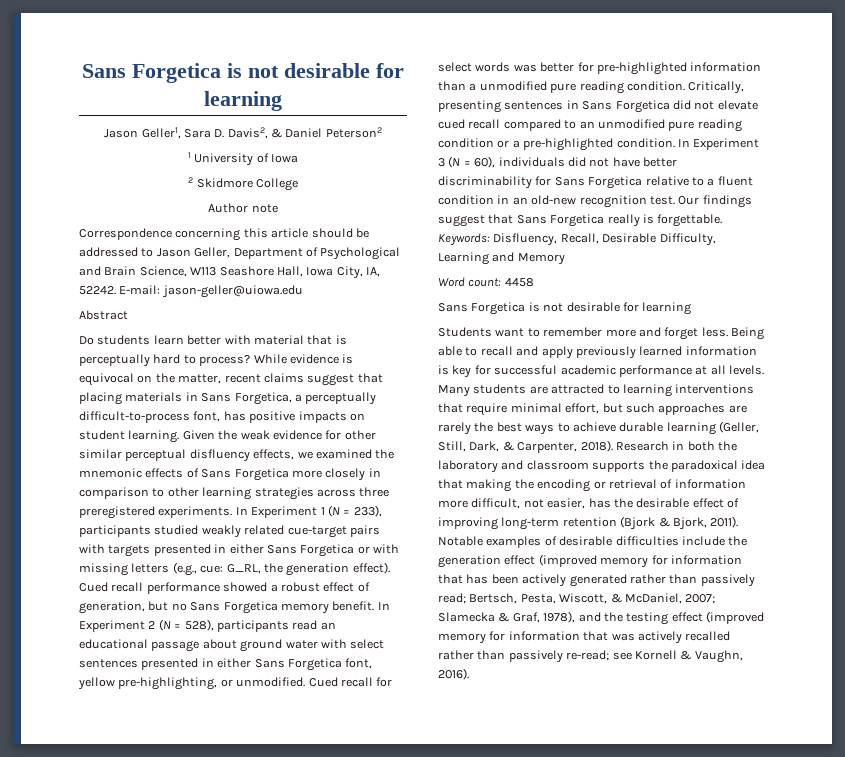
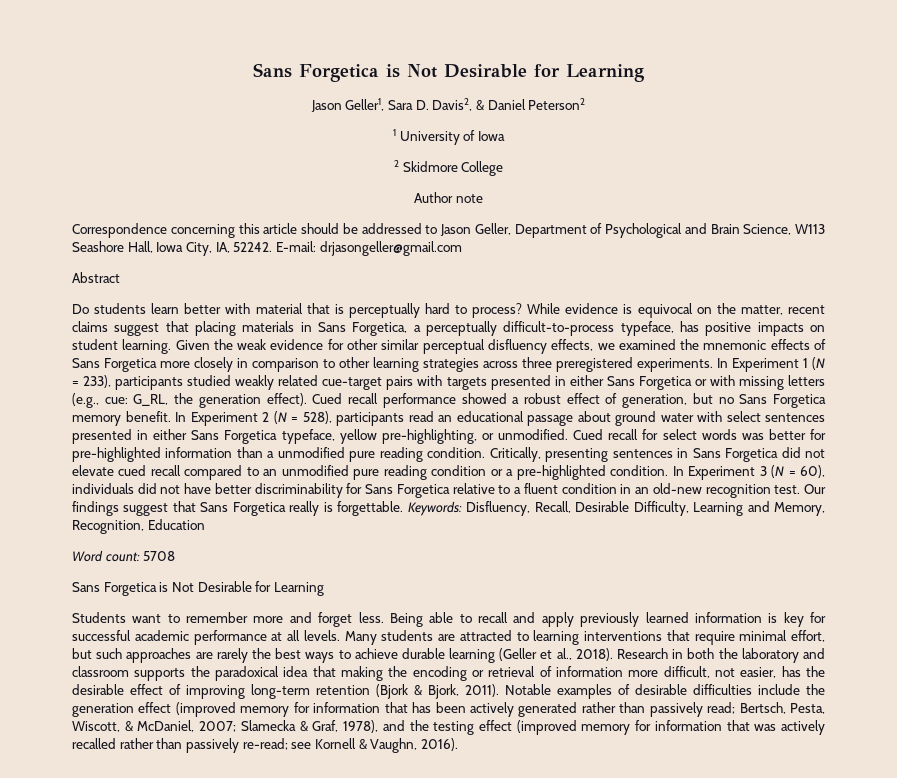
[82,63,404,83] [204,91,282,111] Sans Forgetica is not desirable for learning -> [253,63,644,82] Sans Forgetica is Not Desirable for Learning
[161,285,303,298] jason-geller@uiowa.edu -> [319,241,462,256] drjasongeller@gmail.com
[193,411,221,422] font, -> [620,321,674,336] typeface,
[345,658,373,669] font, -> [281,429,335,444] typeface,
[517,253,565,265] Memory -> [774,502,825,516] [72,519,205,534] Memory, Recognition, Education
[504,278,534,287] [438,302,692,315] 4458 // Sans Forgetica is not desirable for learning -> [143,551,176,561] [72,581,324,596] 5708 // Sans Forgetica is Not Desirable for Learning
[719,421,759,433] [438,441,578,453] (Geller, Still, Dark, & Carpenter, -> [499,648,572,661] (Geller et al.,

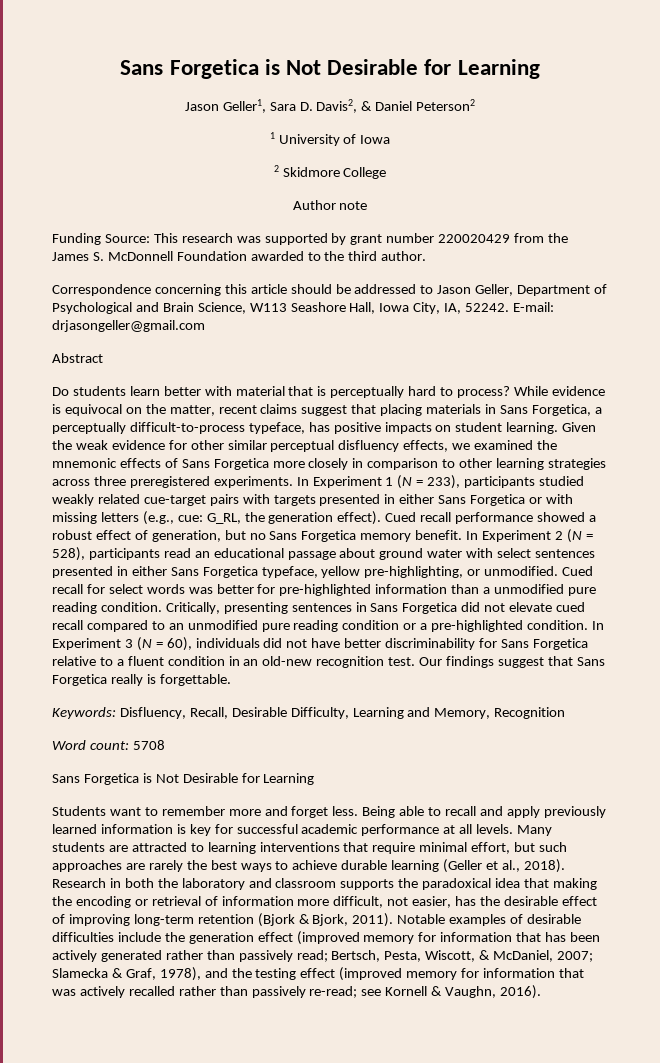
(483, 198) none -> [52,233,569,245] [52,251,427,261] // Funding Source: This research was supported by grant number 220020429 from the James S. McDonnell Foundation awarded to the third author.
(404, 508) none -> (231, 680) //
[72,519,205,534] Recognition, Education -> [494,707,566,719] Recognition

